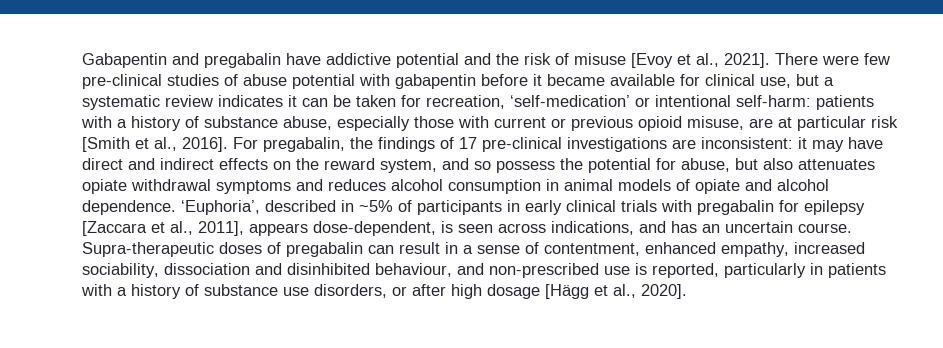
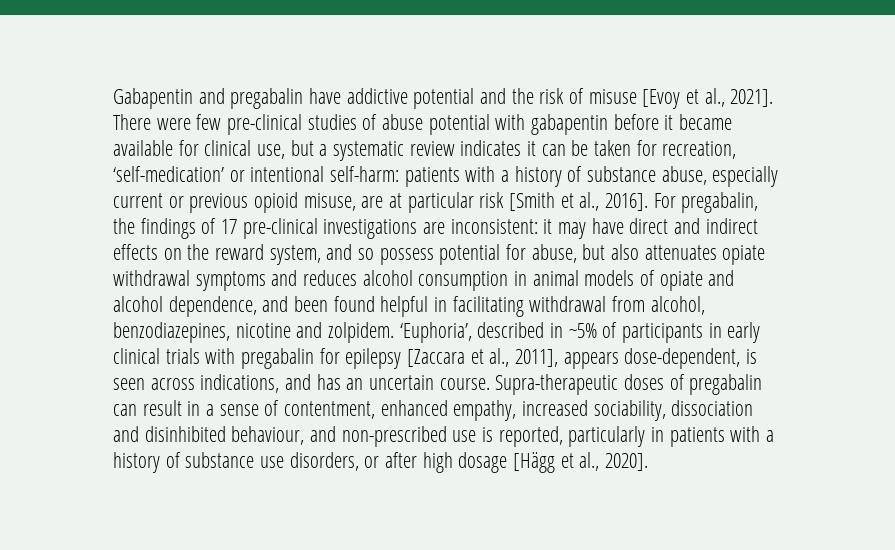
[414,116,489,128] those with -> (779, 176) none
[560,158,583,170] the -> (434, 256) none
[82,200,176,215] dependence. -> [168,296,705,317] [113,322,395,343] dependence, and been found helpful in facilitating withdrawal from alcohol, benzodiazepines, nicotine and zolpidem.

